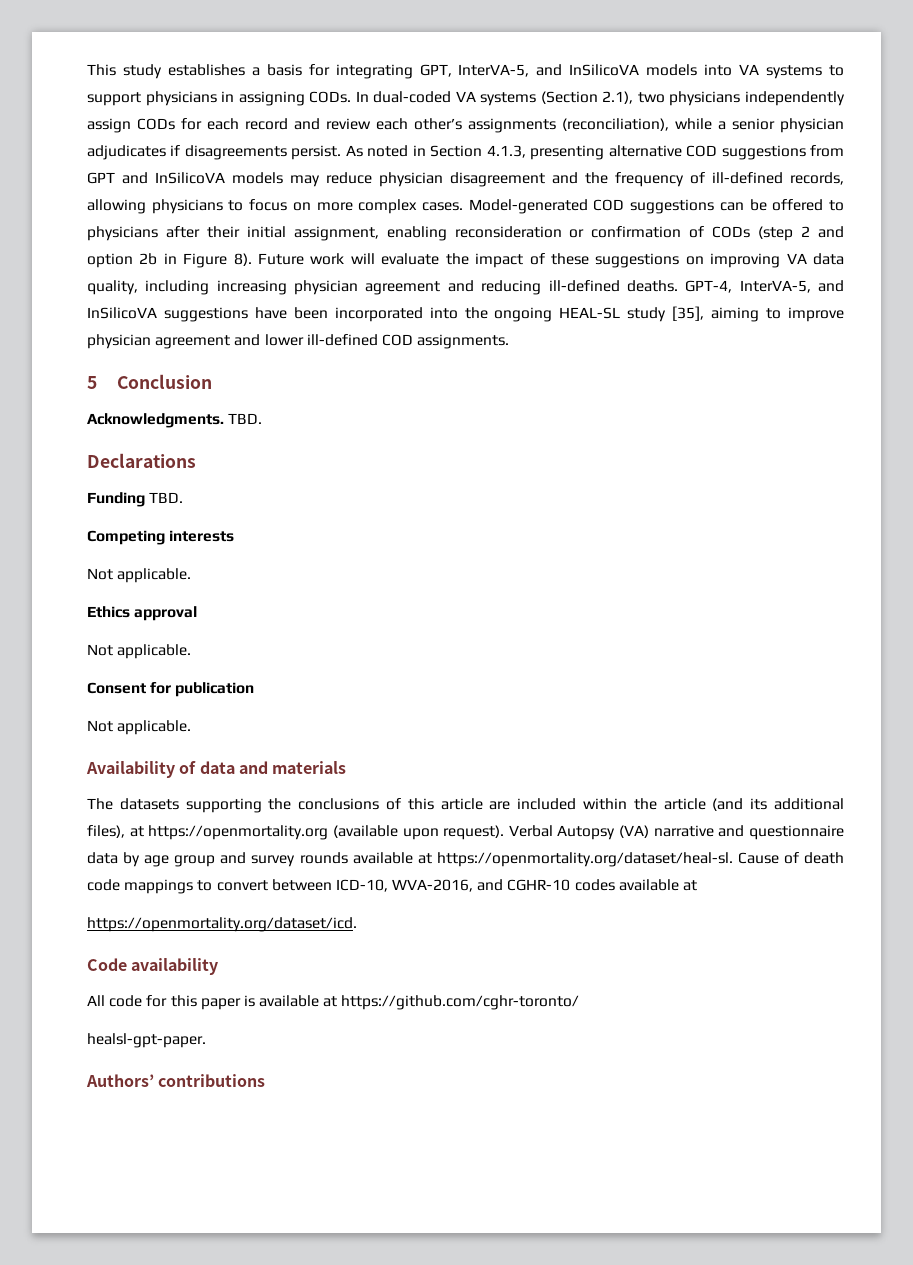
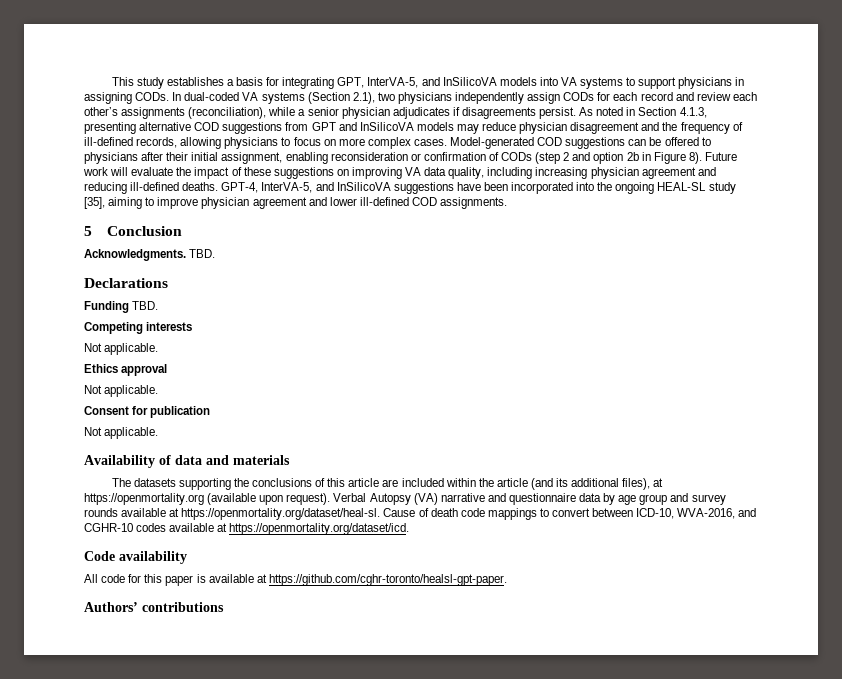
(698, 885) // -> (228, 527) none
[341,995,580,1010] [87,1033,206,1048] https://github.com/cghr-toronto/ // healsl-gpt-paper. -> [268,574,507,586] https://github.com/cghr-toronto/healsl-gpt-paper.

